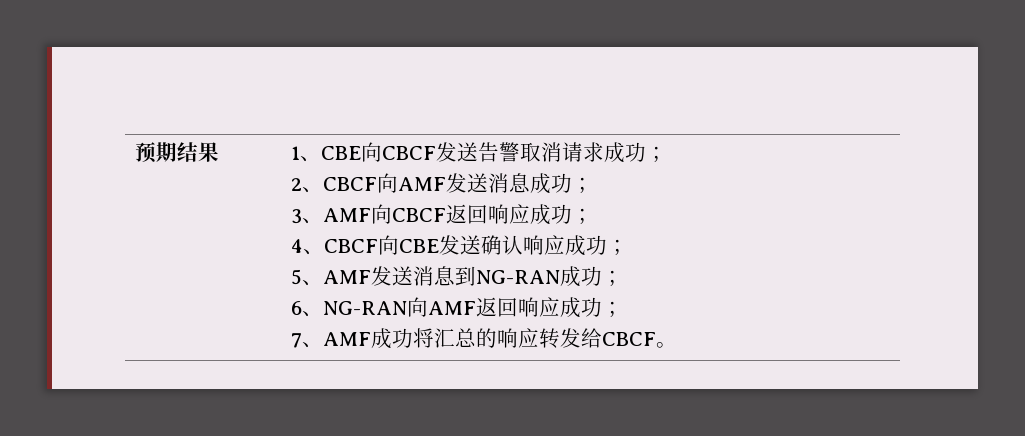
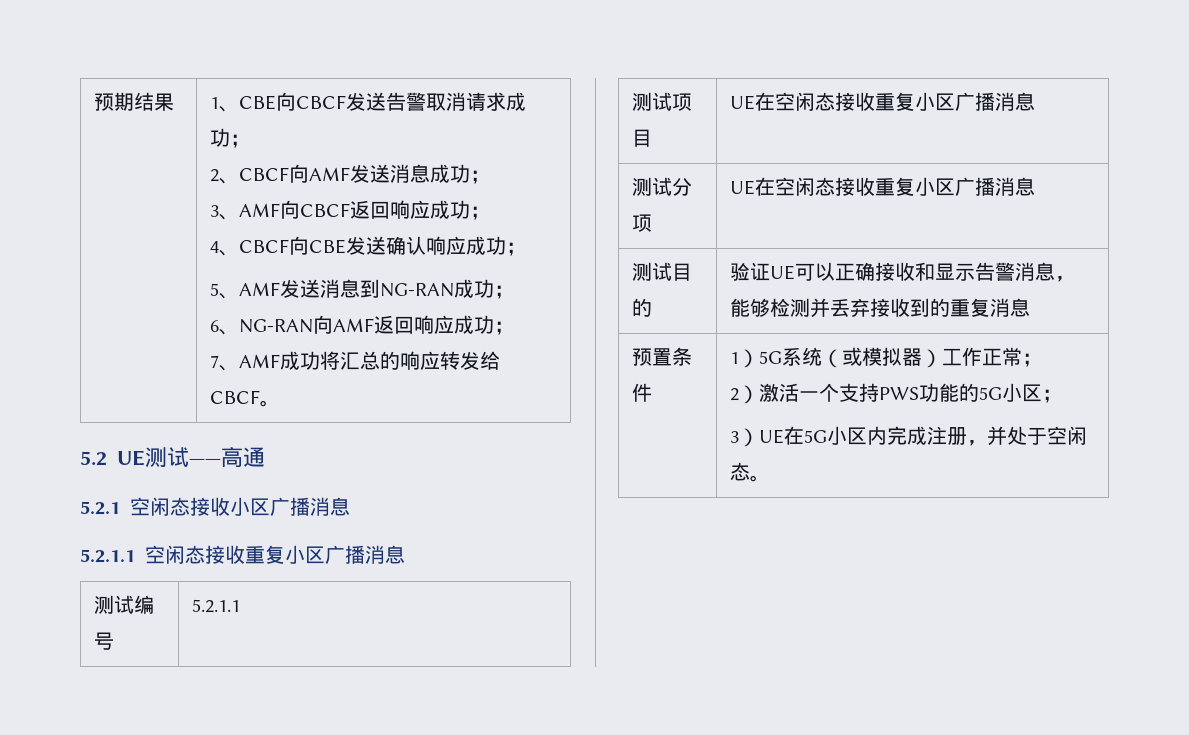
(677, 345) none -> [80,447,265,468] [80,497,350,516] [80,545,405,564] [94,595,155,614] [94,632,115,650] [192,599,241,613] [632,92,693,111] [632,129,653,147] [730,92,1036,111] [632,177,693,196] [632,214,653,232] [730,177,1036,196] [632,262,693,281] [632,298,653,317] [730,262,1076,282] [730,298,1031,318] [632,347,693,366] [632,383,653,402] [730,347,1043,368] [730,383,1063,404] [730,426,1088,447] [730,462,771,482] // 5.2 UE测试——高通 // 5.2.1空闲态接收小区广播消息 // 5.2.1.1空闲态接收重复小区广播消息 // 测试编号 | 5.2.1.1 // 测试项目 | UE在空闲态接收重复小区广播消息 // 测试分项 | UE在空闲态接收重复小区广播消息 // 测试目的 | 验证UE可以正确接收和显示告警消息，能够检测并丢弃接收到的重复消息 // 预置条件 | 1）5G系统（或模拟器）工作正常； // 2）激活一个支持PWS功能的5G小区； // 3）UE在5G小区内完成注册，并处于空闲态。

